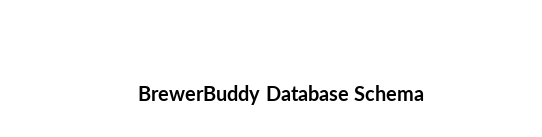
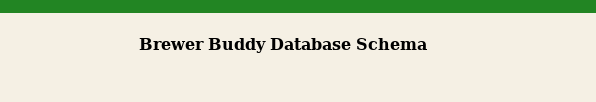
[138,85,261,105] BrewerBuddy -> [138,38,266,53] Brewer Buddy

